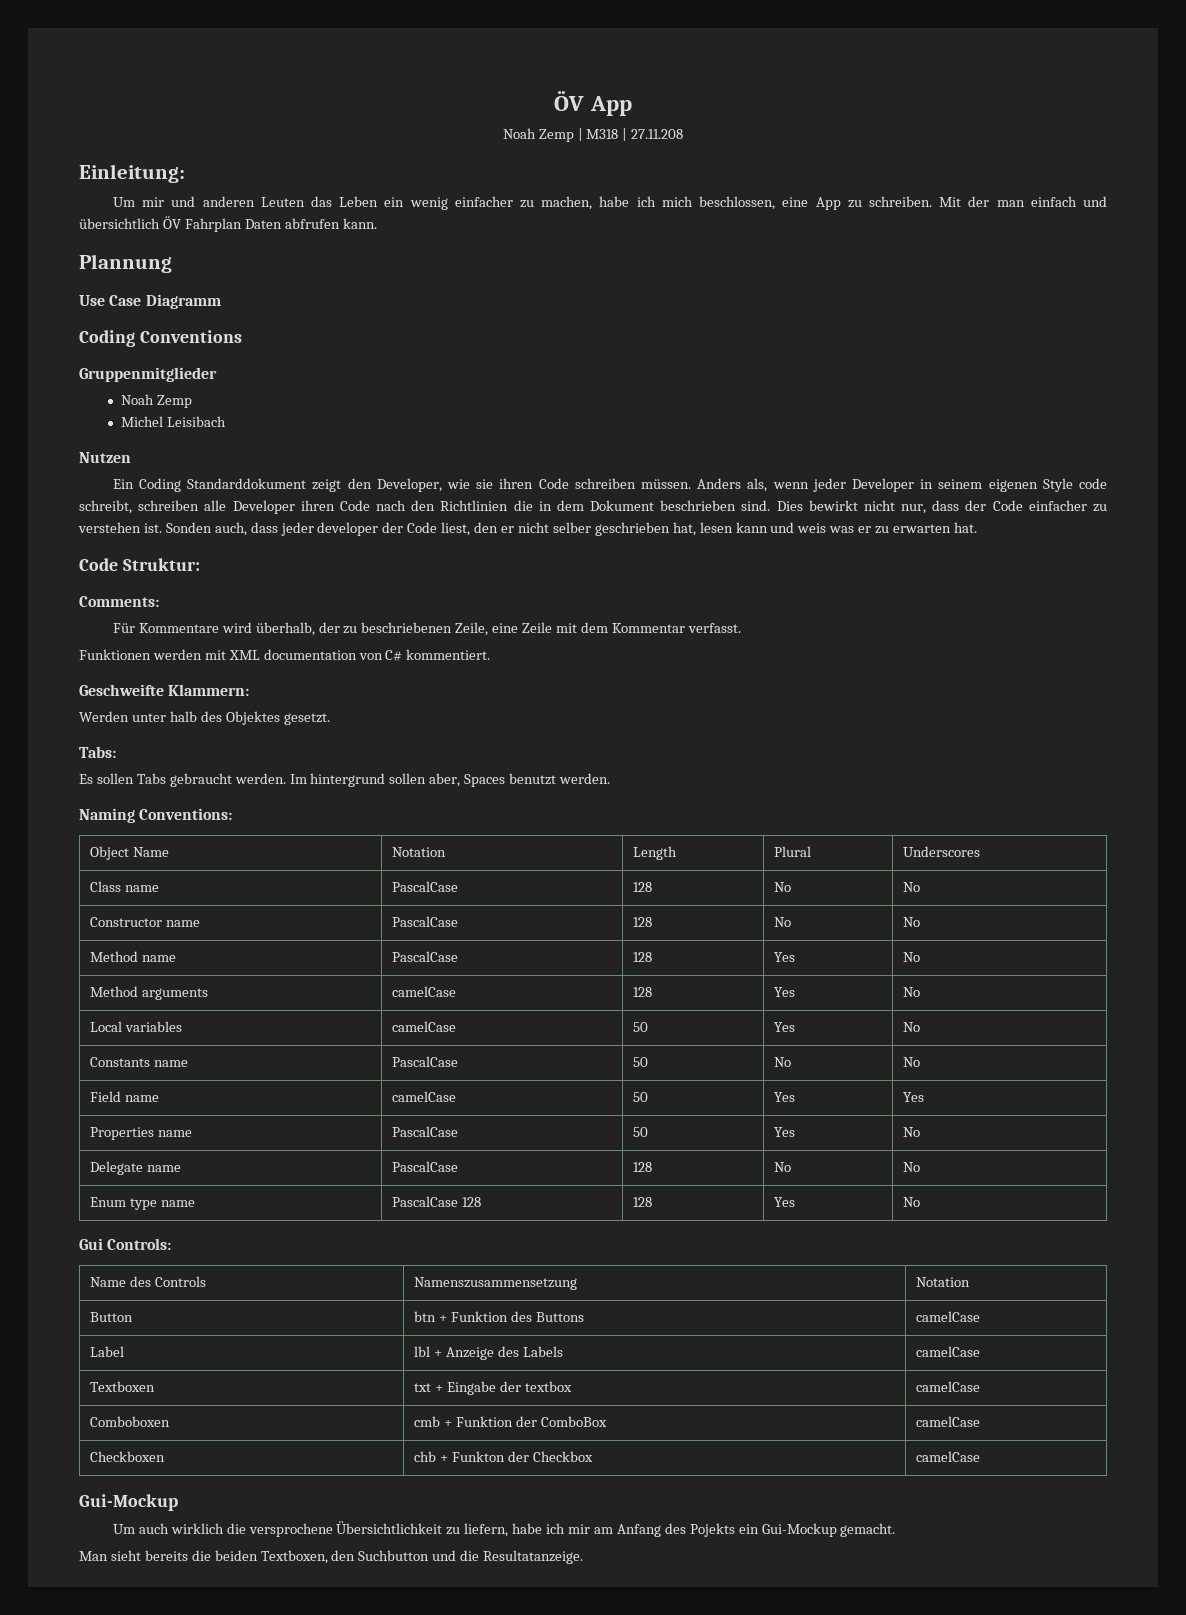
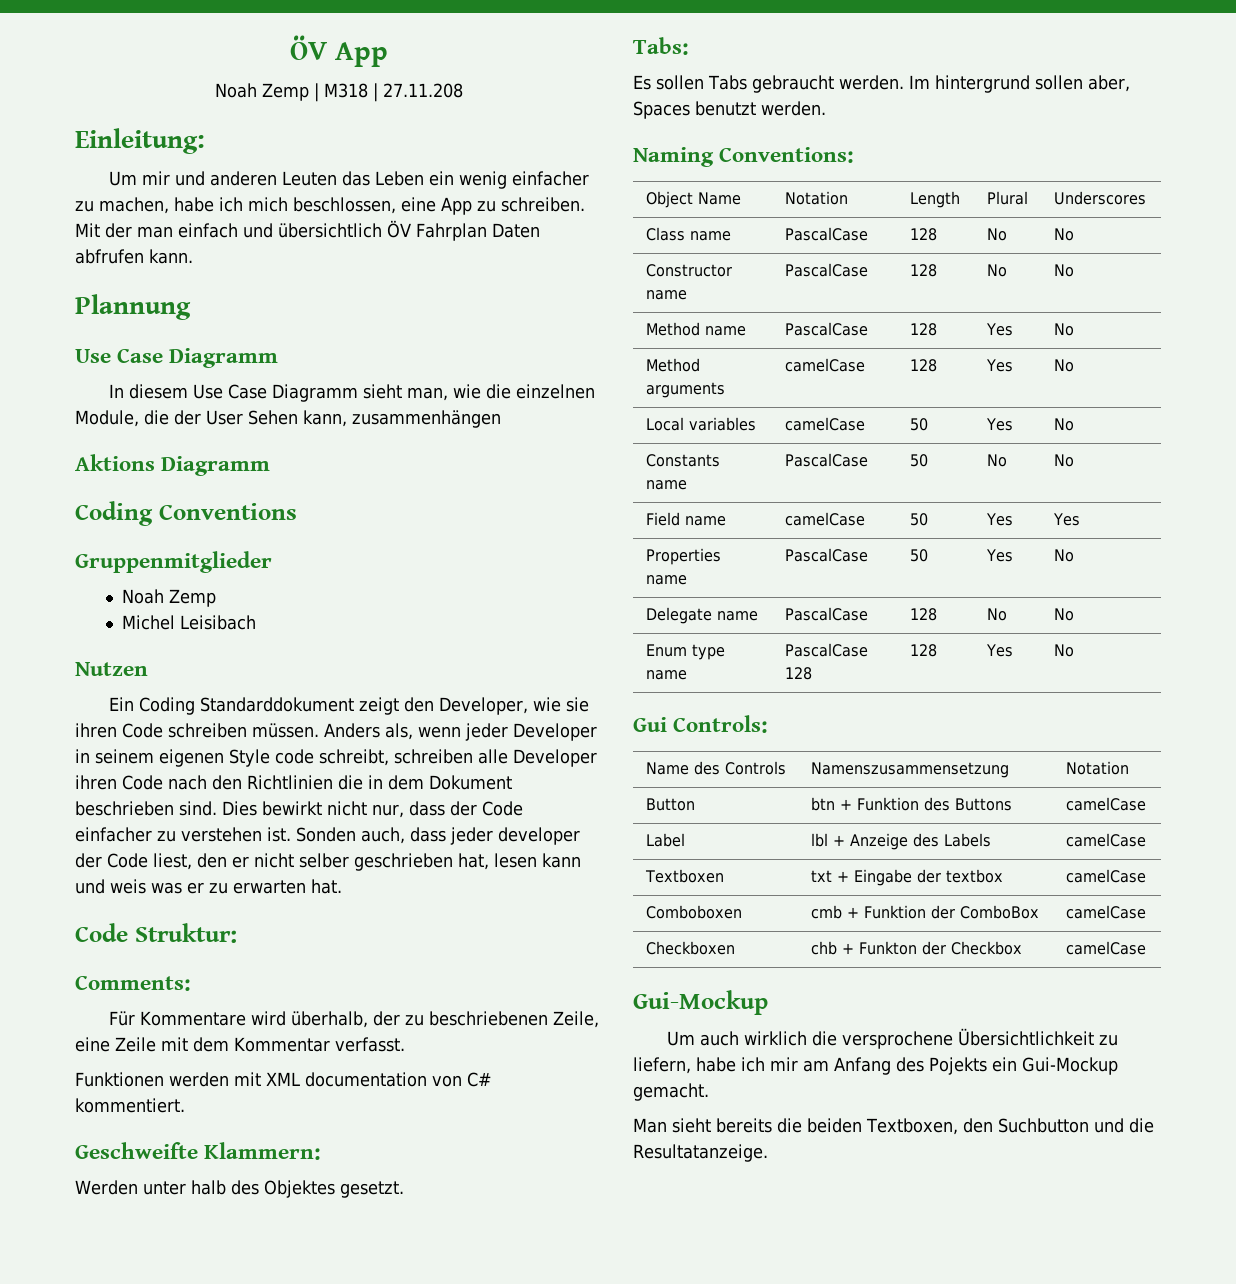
(221, 301) none -> [109,384,596,402] [75,410,501,428] [75,454,271,476] // In diesem Use Case Diagramm sieht man, wie die einzelnen Module, die der User Sehen kann, zusammenhängen // Aktions Diagramm

